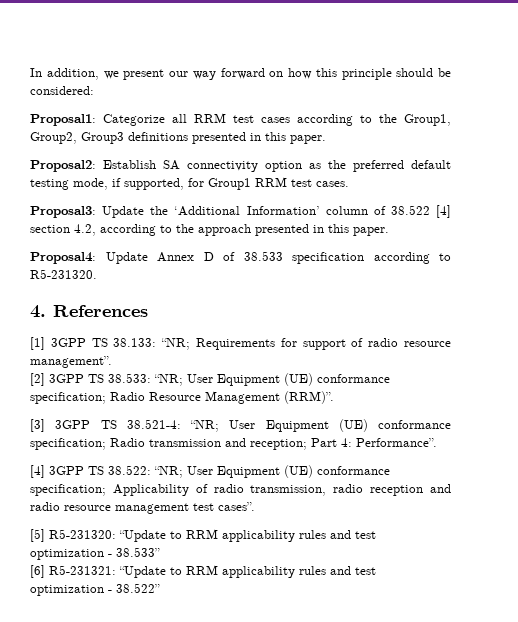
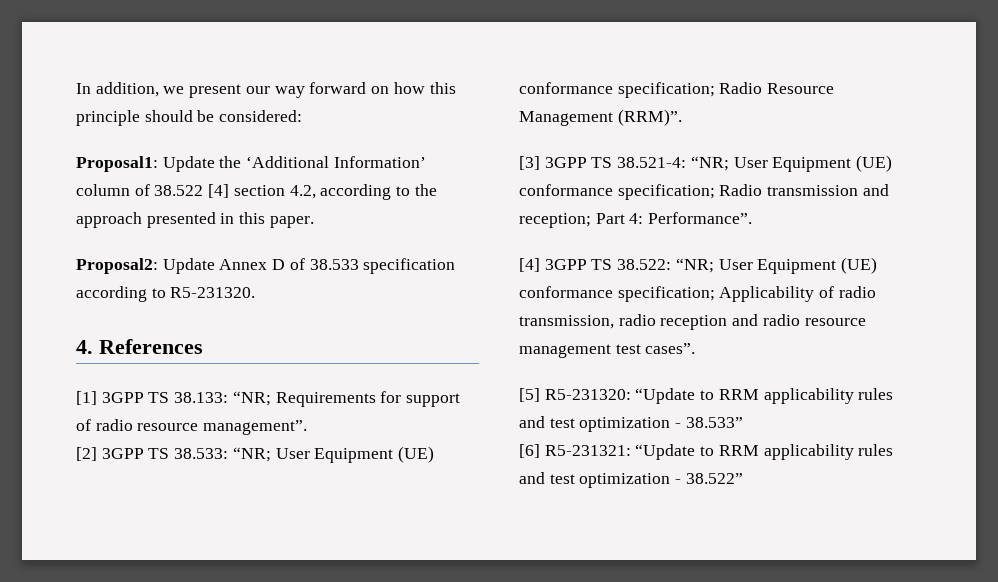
[103,113,451,126] [30,132,326,144] [30,160,451,172] [30,177,349,190] [30,206,96,218] Categorize all RRM test cases according to the Group1, Group2, Group3 definitions presented in this paper. // Proposal2: Establish SA connectivity option as the preferred default testing mode, if supported, for Group1 RRM test cases. // Proposal3: -> (158, 164) none
[30,252,96,264] Proposal4: -> [76,258,158,274] Proposal2:

